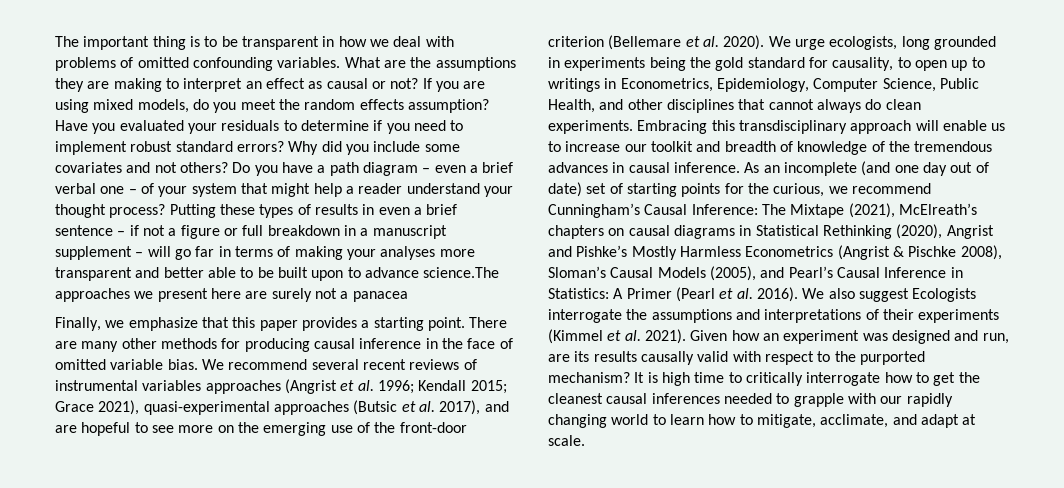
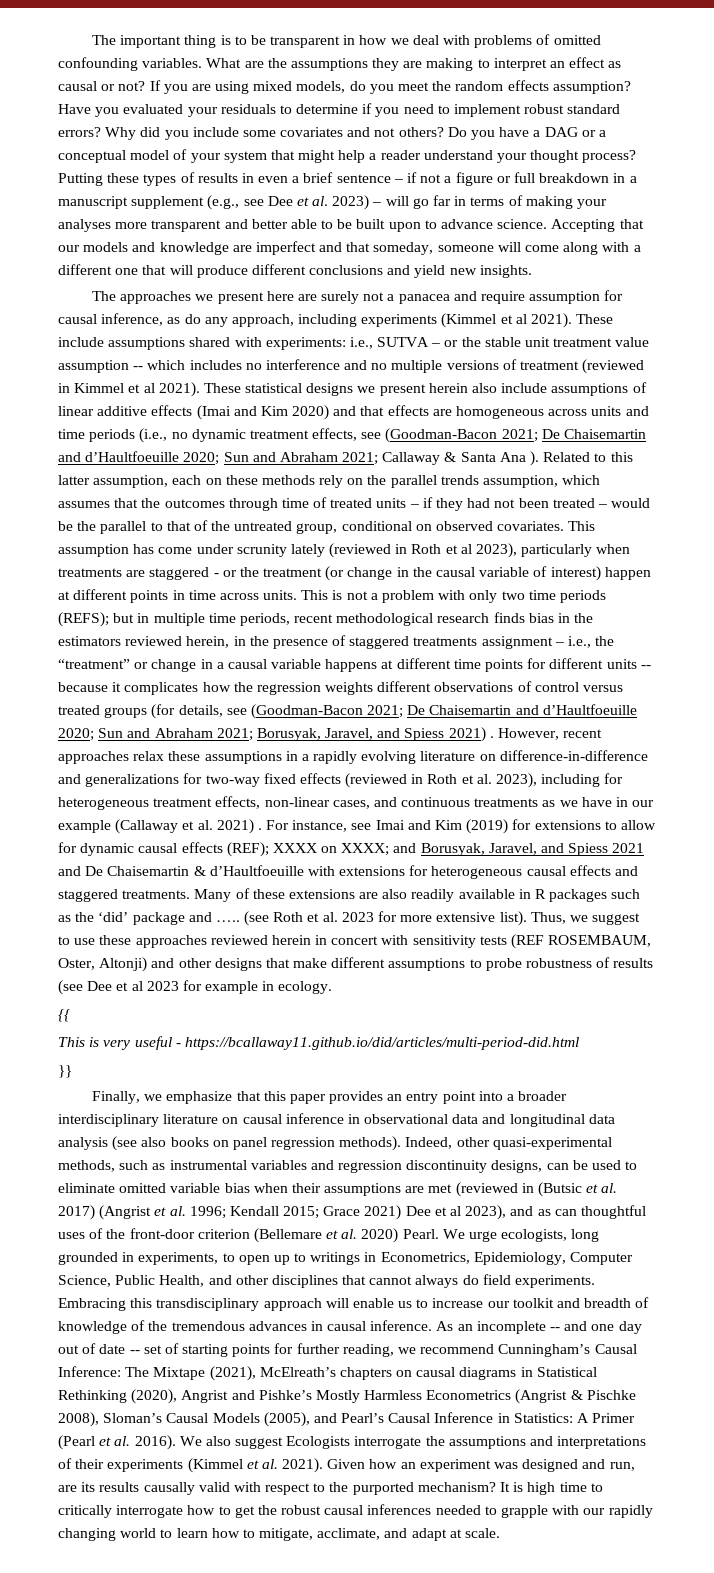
[329,162,514,176] [55,183,137,194] path diagram – even a brief verbal one – -> [544,127,606,137] [58,150,170,163] DAG or a conceptual model
(132, 253) none -> [207,195,370,210] (e.g., see Dee et al. 2023)
[423,267,500,278] science.The -> [497,219,644,232] [58,241,641,255] [58,264,532,278] [91,291,116,301] science. Accepting that our models and knowledge are imperfect and that someday, someone will come along with a different one that will produce different conclusions and yield new insights. // The
(408, 296) none -> [453,290,624,304] [58,313,614,328] [58,337,650,350] [58,359,645,374] [58,382,647,397] [58,405,649,420] [58,428,647,443] [58,451,633,466] [58,475,601,488] [58,497,651,511] [58,520,596,534] [58,543,631,558] [58,566,651,581] [58,589,606,603] [58,612,594,627] [58,635,615,649] [58,658,651,672] [58,681,624,695] [58,704,637,719] [58,727,603,742] [58,750,648,764] [58,773,624,788] [58,796,655,810] [58,819,656,834] [58,842,645,857] [58,865,639,879] [58,888,641,902] [58,911,641,926] [58,934,652,949] [58,957,654,972] [58,980,333,995] [58,1009,71,1022] [58,1036,579,1050] [58,1065,72,1078] and require assumption for causal inference, as do any approach, including experiments (Kimmel et al 2021). These include assumptions shared with experiments: i.e., SUTVA – or the stable unit treatment value assumption -- which includes no interference and no multiple versions of treatment (reviewed in Kimmel et al 2021). These statistical designs we present herein also include assumptions of linear additive effects (Imai and Kim 2020) and that effects are homogeneous across units and time periods (i.e., no dynamic treatment effects, see (Goodman-Bacon 2021; De Chaisemartin and d’Haultfoeuille 2020; Sun and Abraham 2021; Callaway & Santa Ana ). Related to this latter assumption, each on these methods rely on the parallel trends assumption, which assumes that the outcomes through time of treated units – if they had not been treated – would be the parallel to that of the untreated group, conditional on observed covariates. This assumption has come under scrunity lately (reviewed in Roth et al 2023), particularly when treatments are staggered - or the treatment (or change in the causal variable of interest) happen at different points in time across units. This is not a problem with only two time periods (REFS); but in multiple time periods, recent methodological research finds bias in the estimators reviewed herein, in the presence of staggered treatments assignment – i.e., the “treatment” or change in a causal variable happens at different time points for different units -- because it complicates how the regression weights different observations of control versus treated groups (for details, see (Goodman-Bacon 2021; De Chaisemartin and d’Haultfoeuille 2020; Sun and Abraham 2021; Borusyak, Jaravel, and Spiess 2021) . However, recent approaches relax these assumptions in a rapidly evolving literature on difference-in-difference and generalizations for two-way fixed effects (reviewed in Roth et al. 2023), including for heterogeneous treatment effects, non-linear cases, and continuous treatments as we have in our example (Callaway et al. 2021) . For instance, see Imai and Kim (2019) for extensions to allow for dynamic causal effects (REF); XXXX on XXXX; and Borusyak, Jaravel, and Spiess 2021 and De Chaisemartin & d’Haultfoeuille with extensions for heterogeneous causal effects and staggered treatments. Many of these extensions are also readily available in R packages such as the ‘did’ package and ….. (see Roth et al. 2023 for more extensive list). Thus, we suggest to use these approaches reviewed herein in concert with sensitivity tests (REF ROSEMBAUM, Oster, Altonji) and other designs that make different assumptions to probe robustness of results (see Dee et al 2023 for example in ecology. // {{ // This is very useful - https://bcallaway11.github.io/did/articles/multi-period-did.html // }}
[361,317,508,331] [55,338,513,352] [55,359,477,370] [55,380,281,394] a starting point. There are many other methods for producing causal inference in the face of omitted variable bias. We recommend several recent reviews of instrumental variables approaches -> [387,1091,568,1104] [58,1113,615,1127] [58,1136,612,1151] [58,1160,638,1173] [58,1182,618,1197] [58,1205,95,1220] an entry point into a broader interdisciplinary literature on causal inference in observational data and longitudinal data analysis (see also books on panel regression methods). Indeed, other quasi-experimental methods, such as instrumental variables and regression discontinuity designs, can be used to eliminate omitted variable bias when their assumptions are met (reviewed in (Butsic et al. 2017)
[98,400,509,415] [55,422,353,436] 2021), quasi-experimental approaches (Butsic et al. 2017), and are hopeful to see more on the emerging use -> [364,1205,646,1220] [58,1232,85,1239] 2021) Dee et al 2023), and as can thoughtful uses
[723,35,765,50] 2020). -> [361,1228,439,1243] 2020) Pearl.
[564,57,894,71] experiments being the gold standard for causality, -> [138,1252,219,1265] experiments,
[885,99,921,110] clean -> [482,1274,511,1285] field
[861,161,891,176] (and -> [550,1321,588,1331] -- and
[548,182,582,197] date) -> [99,1344,140,1354] date --
[747,183,825,197] the curious, -> [296,1343,394,1357] further reading,
[548,393,603,404] cleanest -> [281,1505,322,1515] robust

